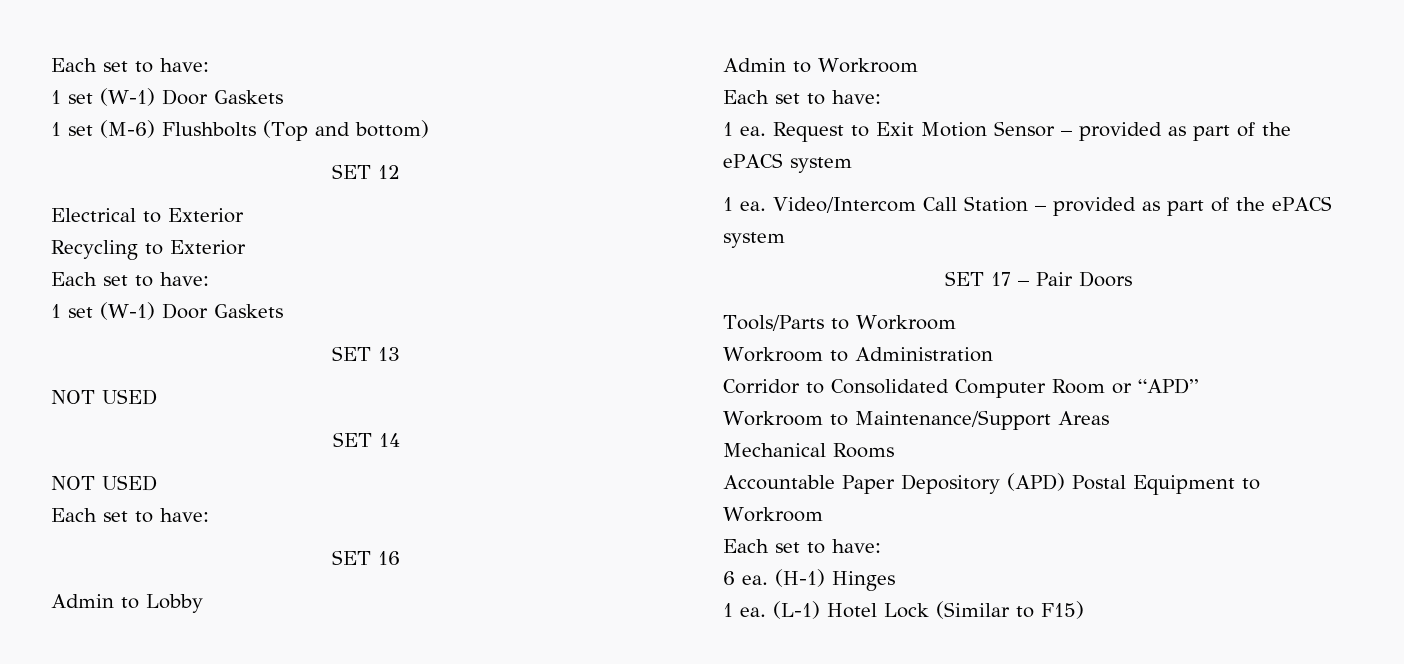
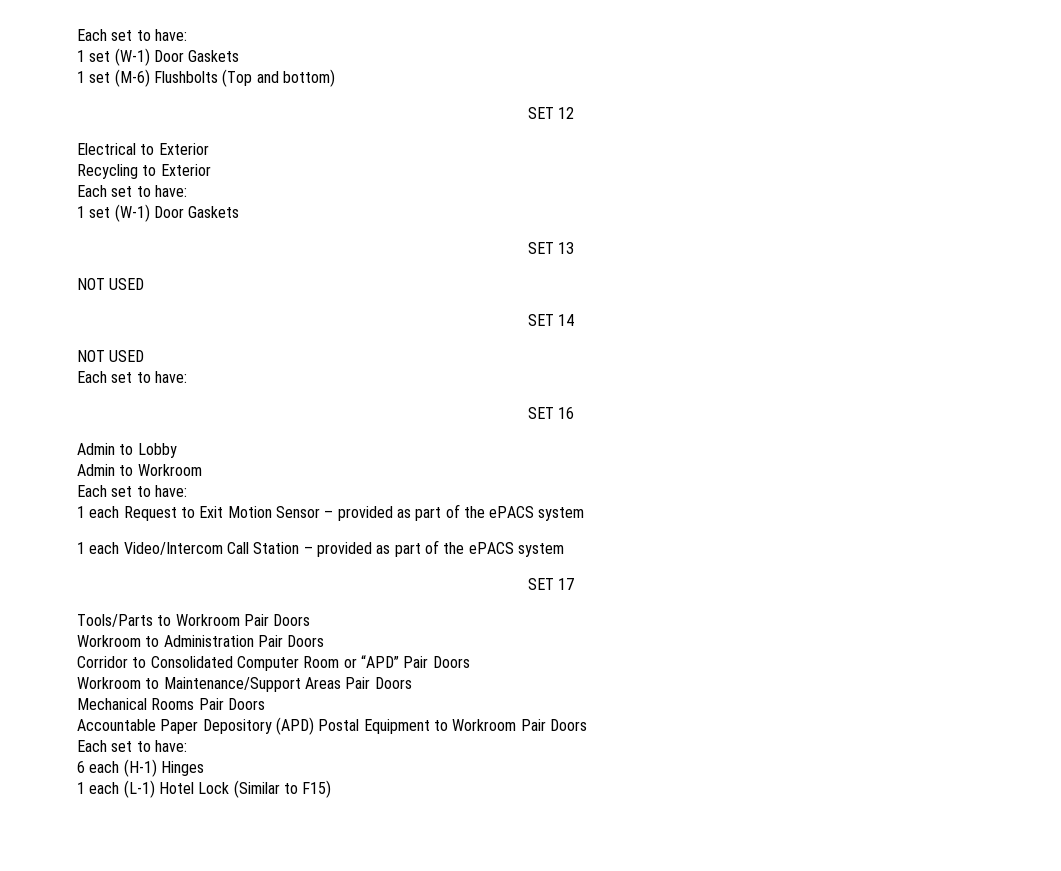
[740,126,766,136] ea. -> [89,506,120,518] each
[740,201,766,211] ea. -> [89,542,120,554] each
[1017,271,1132,287] – Pair Doors -> (575, 584) none
(956, 322) none -> [243,614,311,626] Pair Doors
(993, 354) none -> [257,635,325,647] Pair Doors
(1198, 386) none -> [403,656,470,668] Pair Doors
(1109, 418) none -> [345,677,412,689] Pair Doors
(894, 450) none -> [198,698,265,710] Pair Doors
(823, 514) none -> [520,719,587,731] Pair Doors
[742,575,768,585] ea. -> [89,761,120,773] each
[740,607,766,617] ea. -> [89,782,120,794] each

